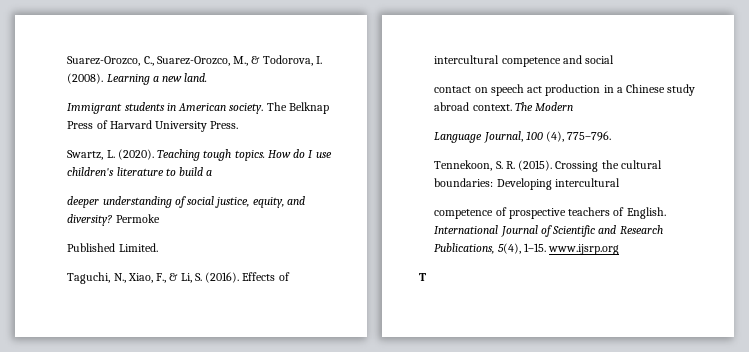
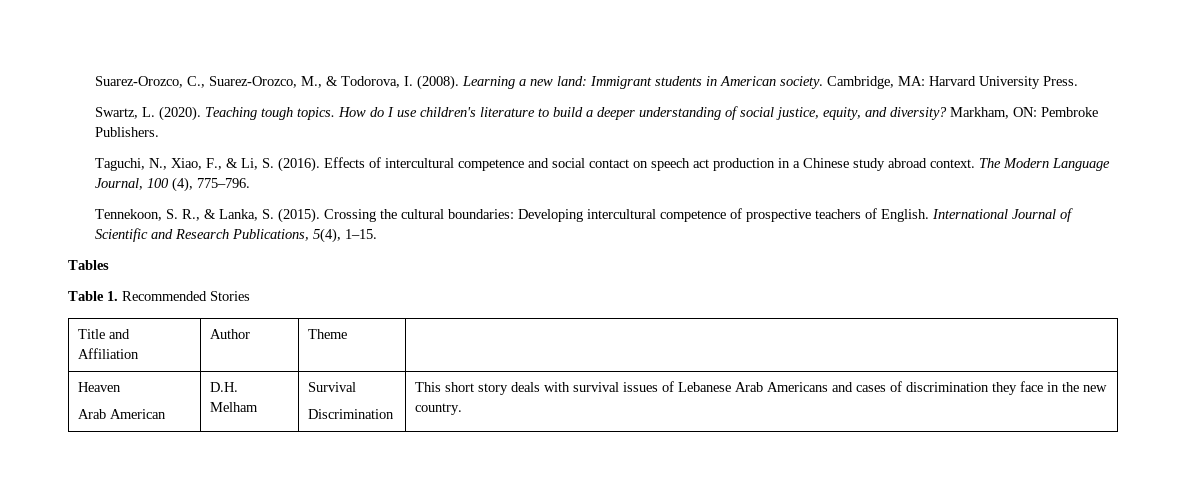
[184,73,208,82] land. // -> [556,76,587,86] land:
[266,102,329,114] [67,120,108,129] The Belknap Press of -> [826,76,925,89] Cambridge, MA:
(213, 173) // -> (593, 113) none
[115,214,160,223] [67,243,158,252] Permoke // Published Limited. -> [949,107,1098,119] [94,127,159,137] Markham, ON: Pembroke Publishers.
(615, 59) // -> (585, 163) none
(574, 106) // -> (1049, 163) none
[505,161,515,169] R. -> [181,209,274,221] R., & Lanka, S.
(620, 182) // -> (656, 214) none
[548,244,620,255] [419,273,426,281] www.ijsrp.org // T -> [68,260,109,270] [68,291,250,301] [78,329,131,339] [78,348,140,359] [210,329,251,339] [308,329,348,339] [78,382,122,392] [78,409,167,419] [210,382,239,392] [210,402,259,412] [308,382,357,392] [308,409,395,419] [415,381,1108,395] [415,403,463,415] // Tables // Table 1. Recommended Stories // Title and Affiliation | Author | Theme | // Heaven // Arab American | D.H. Melham | Survival // Discrimination | This short story deals with survival issues of Lebanese Arab Americans and cases of discrimination they face in the new country.

